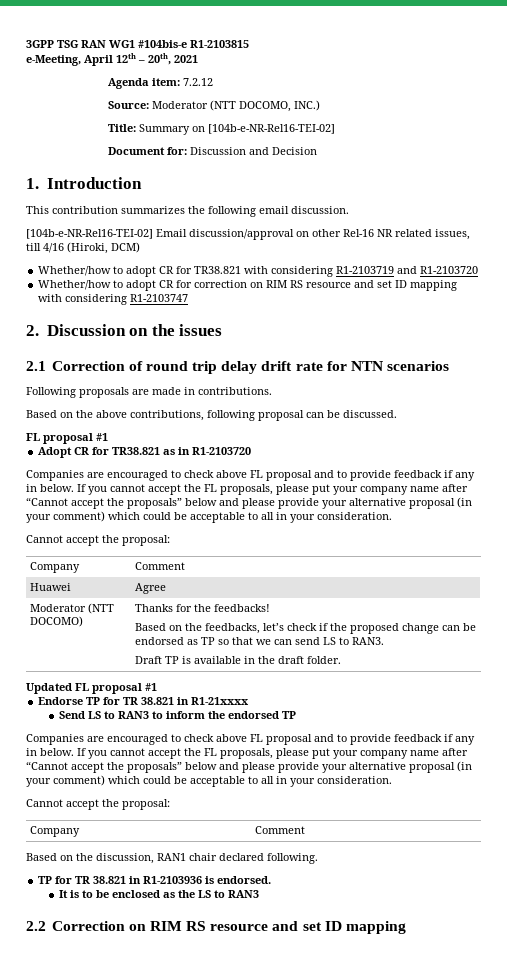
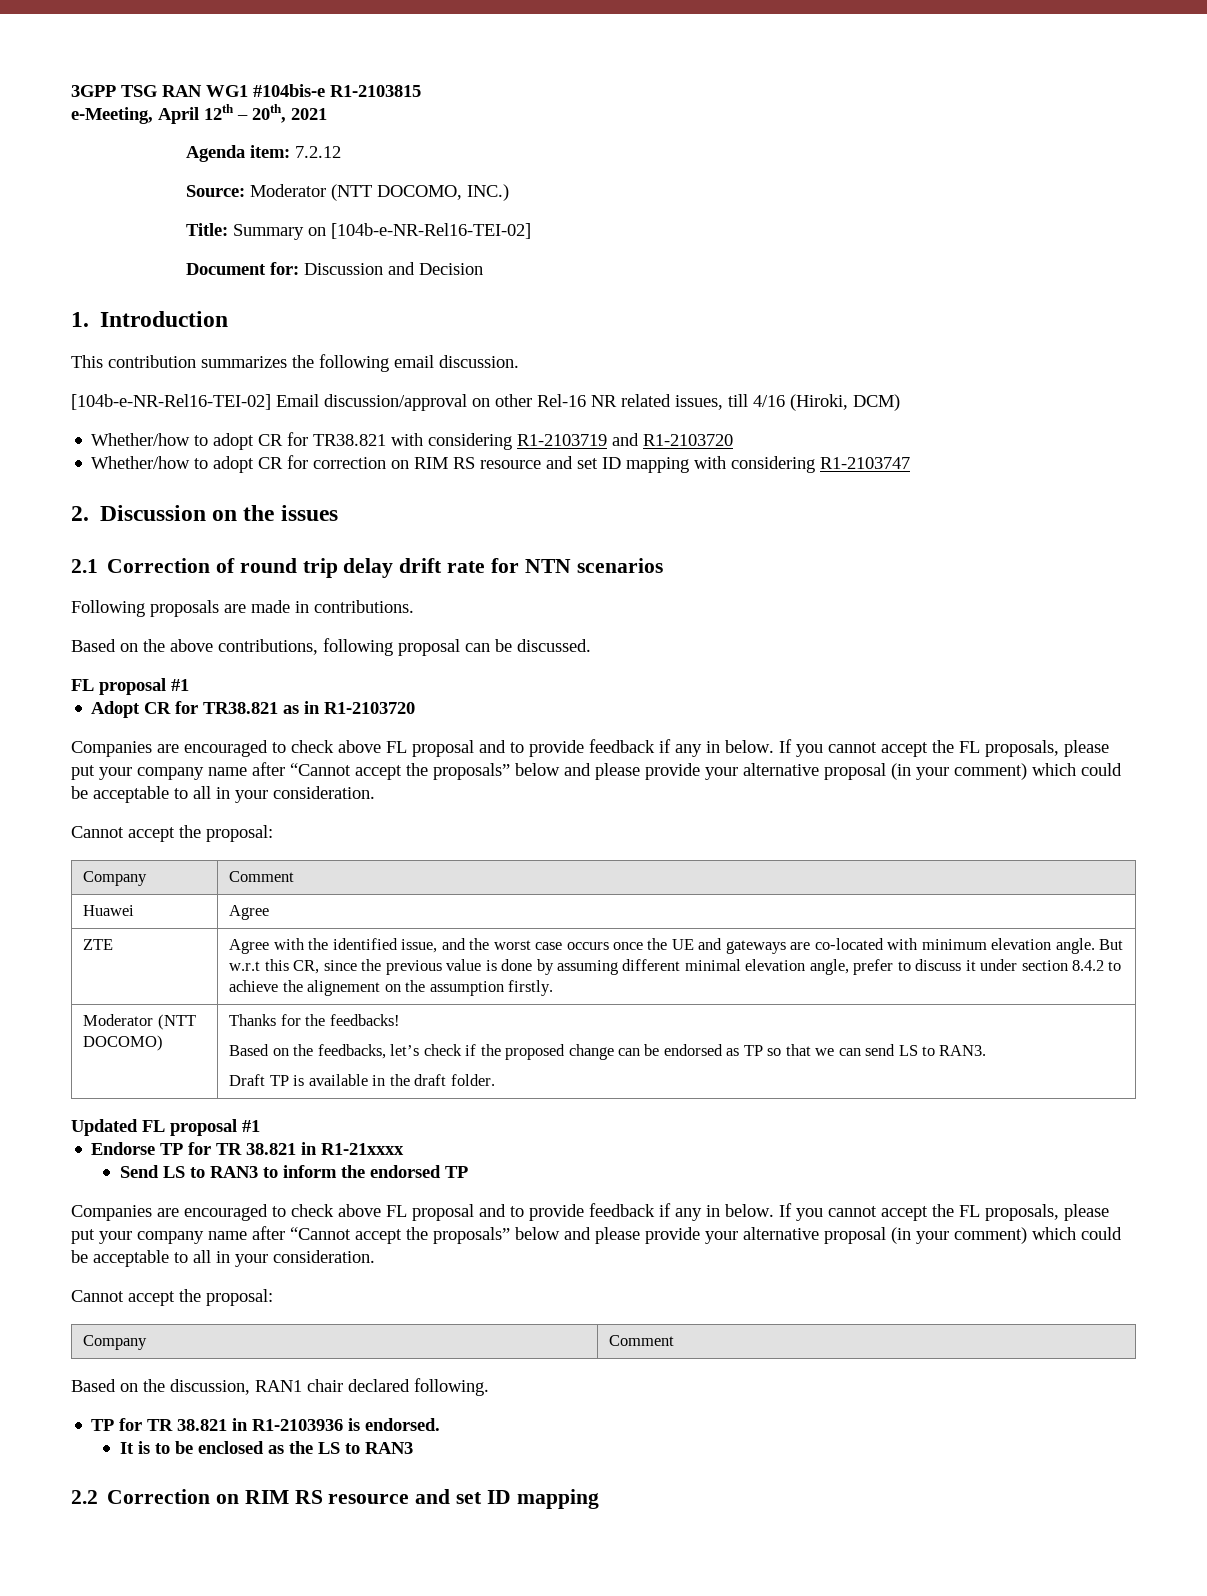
(167, 588) none -> [83,939,114,950] [229,938,1123,954] [229,959,1122,975] [229,980,554,996] // ZTE | Agree with the identified issue, and the worst case occurs once the UE and gateways are co-located with minimum elevation angle. But w.r.t this CR, since the previous value is done by assuming different minimal elevation angle, prefer to discuss it under section 8.4.2 to achieve the alignement on the assumption firstly.

